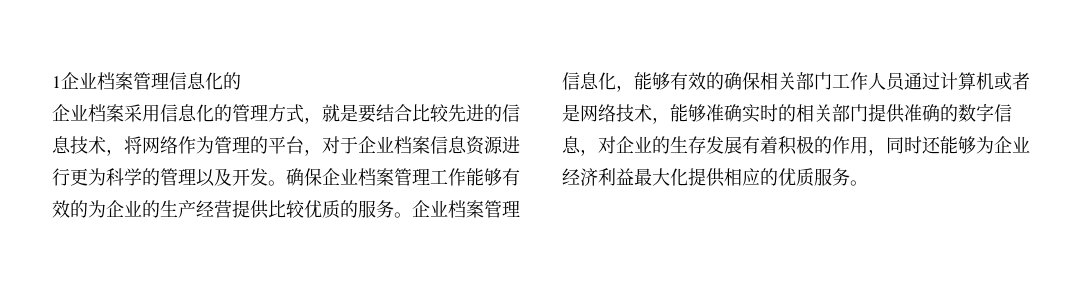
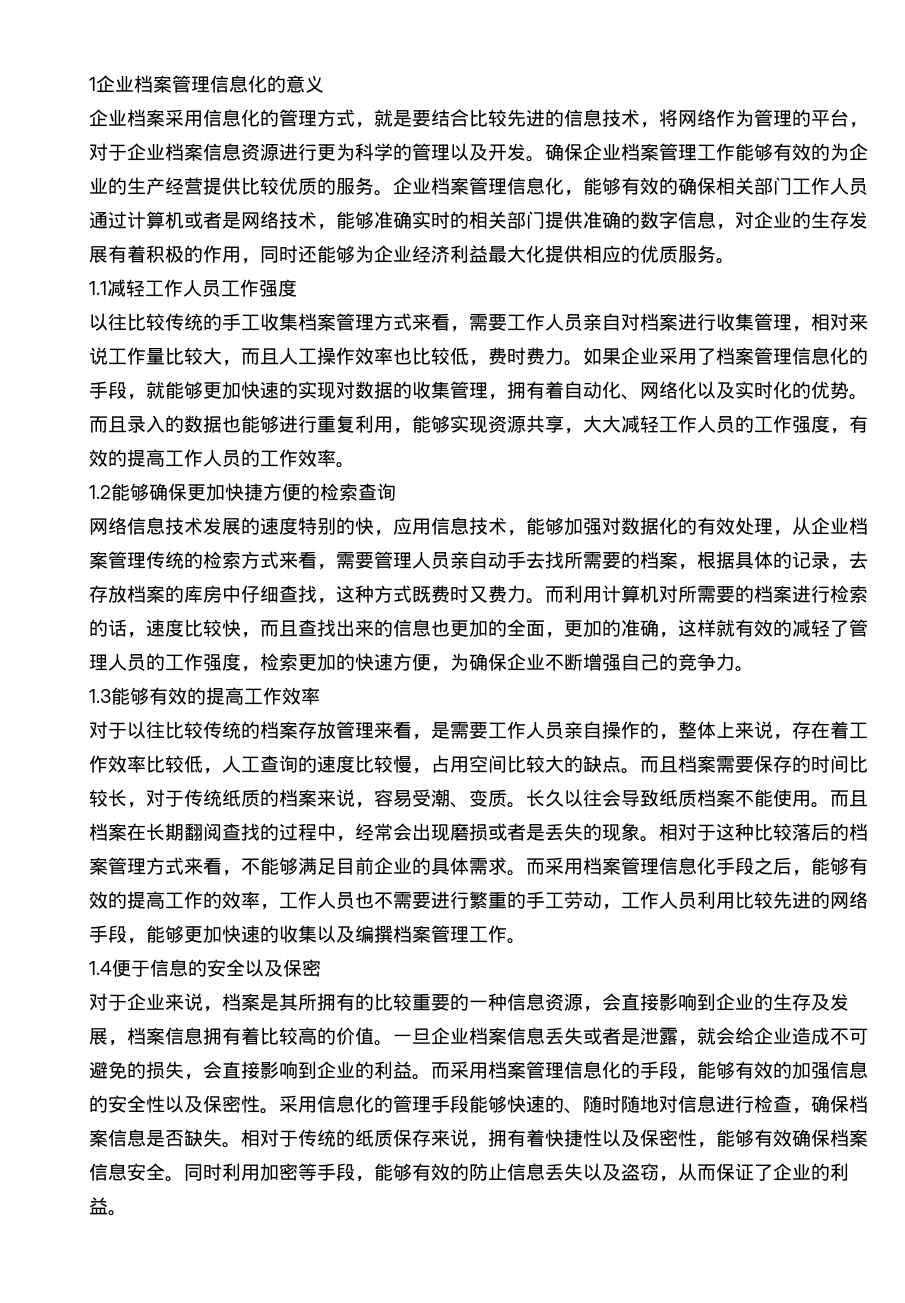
(241, 81) none -> [286,75,324,93] 意义
(868, 183) none -> [89,279,297,297] [89,313,868,332] [89,347,868,366] [89,381,868,400] [89,415,868,434] [89,449,355,468] [89,483,396,501] [89,517,868,536] [89,551,868,570] [89,585,868,604] [89,619,868,638] [89,653,754,672] [89,687,320,705] [89,721,868,740] [89,755,868,774] [89,789,868,808] [89,823,868,842] [89,857,868,876] [89,891,868,910] [89,925,526,944] [89,959,321,977] [89,993,849,1012] [89,1027,868,1046] [89,1061,868,1080] [89,1095,868,1114] [89,1129,868,1148] [89,1163,849,1182] [89,1197,127,1216] // 1.1减轻工作人员工作强度 // 以往比较传统的手工收集档案管理方式来看，需要工作人员亲自对档案进行收集管理，相对来说工作量比较大，而且人工操作效率也比较低，费时费力。如果企业采用了档案管理信息化的手段，就能够更加快速的实现对数据的收集管理，拥有着自动化、网络化以及实时化的优势。而且录入的数据也能够进行重复利用，能够实现资源共享，大大减轻工作人员的工作强度，有效的提高工作人员的工作效率。 // 1.2能够确保更加快捷方便的检索查询 // 网络信息技术发展的速度特别的快，应用信息技术，能够加强对数据化的有效处理，从企业档案管理传统的检索方式来看，需要管理人员亲自动手去找所需要的档案，根据具体的记录，去存放档案的库房中仔细查找，这种方式既费时又费力。而利用计算机对所需要的档案进行检索的话，速度比较快，而且查找出来的信息也更加的全面，更加的准确，这样就有效的减轻了管理人员的工作强度，检索更加的快速方便，为确保企业不断增强自己的竞争力。 // 1.3能够有效的提高工作效率 // 对于以往比较传统的档案存放管理来看，是需要工作人员亲自操作的，整体上来说，存在着工作效率比较低，人工查询的速度比较慢，占用空间比较大的缺点。而且档案需要保存的时间比较长，对于传统纸质的档案来说，容易受潮、变质。长久以往会导致纸质档案不能使用。而且档案在长期翻阅查找的过程中，经常会出现磨损或者是丢失的现象。相对于这种比较落后的档案管理方式来看，不能够满足目前企业的具体需求。而采用档案管理信息化手段之后，能够有效的提高工作的效率，工作人员也不需要进行繁重的手工劳动，工作人员利用比较先进的网络手段，能够更加快速的收集以及编撰档案管理工作。 // 1.4便于信息的安全以及保密 // 对于企业来说，档案是其所拥有的比较重要的一种信息资源，会直接影响到企业的生存及发展，档案信息拥有着比较高的价值。一旦企业档案信息丢失或者是泄露，就会给企业造成不可避免的损失，会直接影响到企业的利益。而采用档案管理信息化的手段，能够有效的加强信息的安全性以及保密性。采用信息化的管理手段能够快速的、随时随地对信息进行检查，确保档案信息是否缺失。相对于传统的纸质保存来说，拥有着快捷性以及保密性，能够有效确保档案信息安全。同时利用加密等手段，能够有效的防止信息丢失以及盗窃，从而保证了企业的利益。

